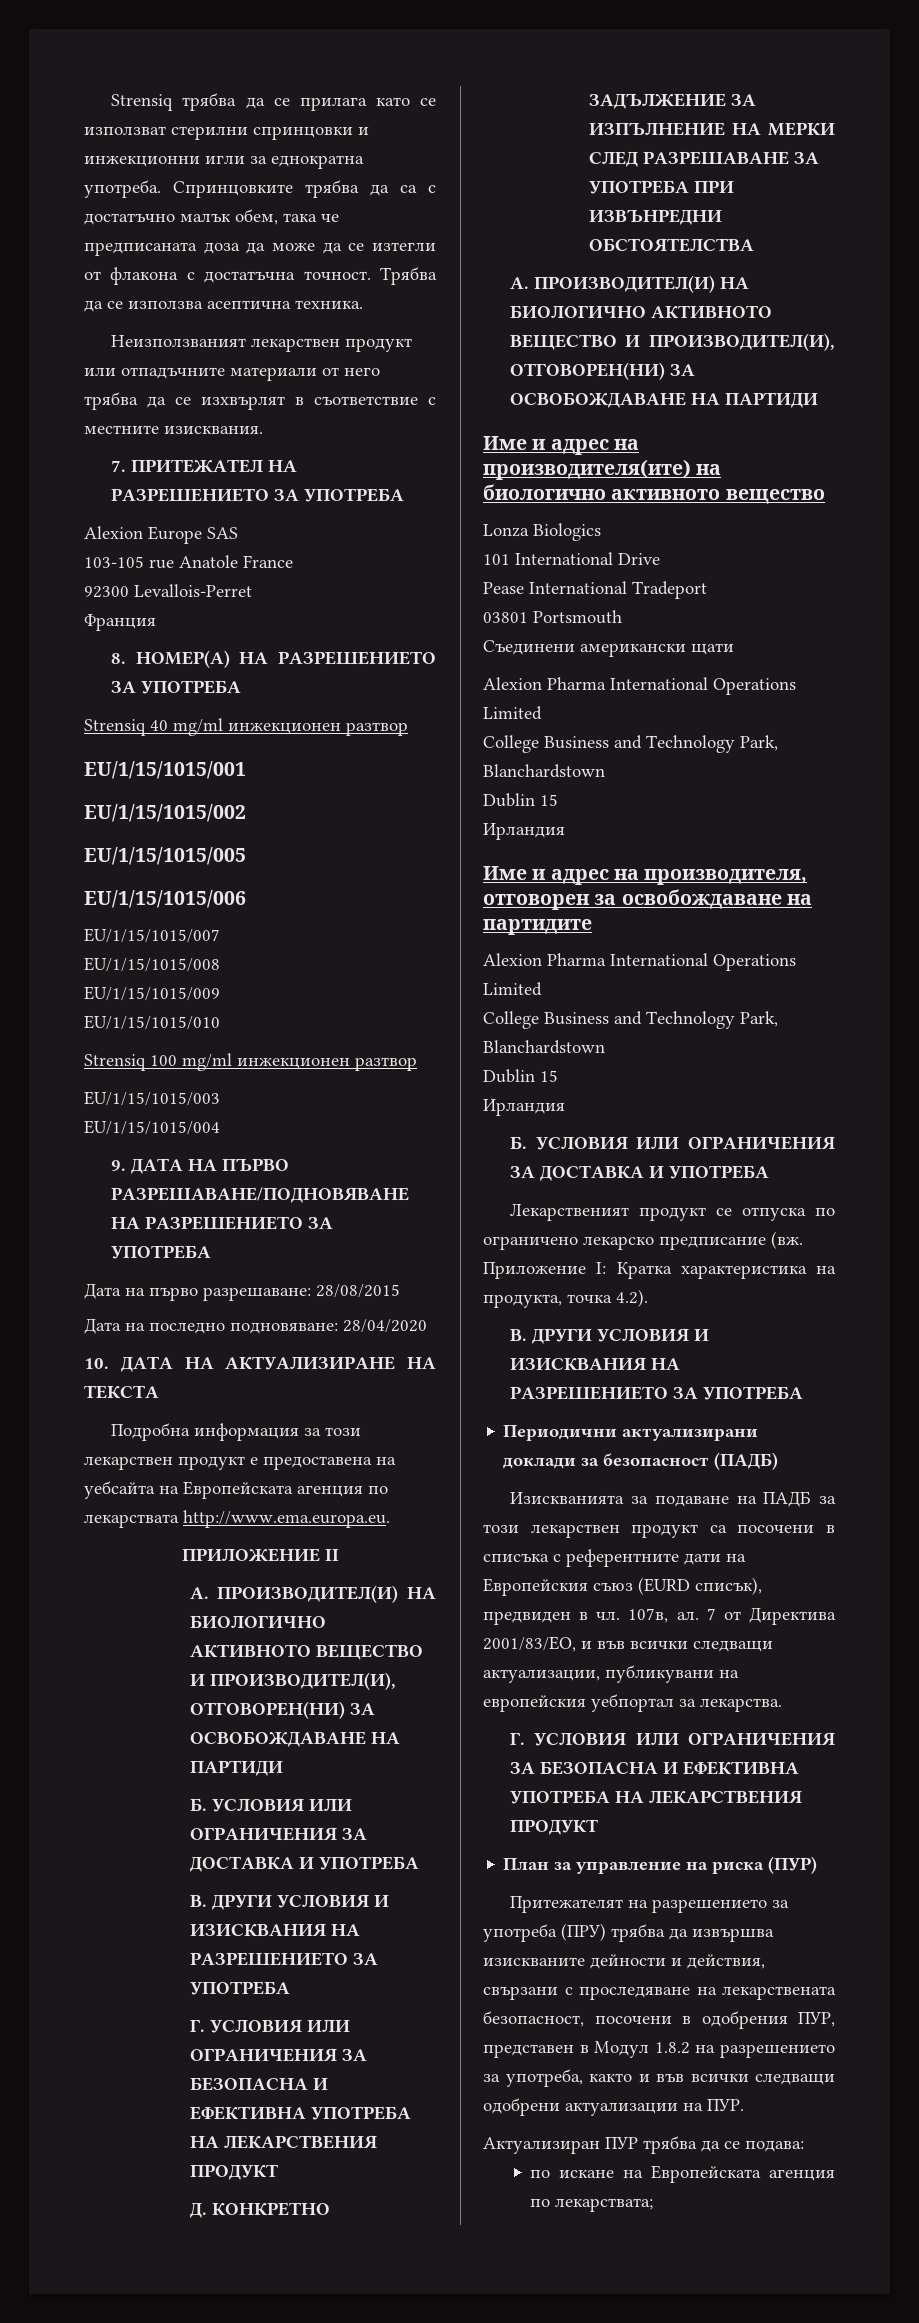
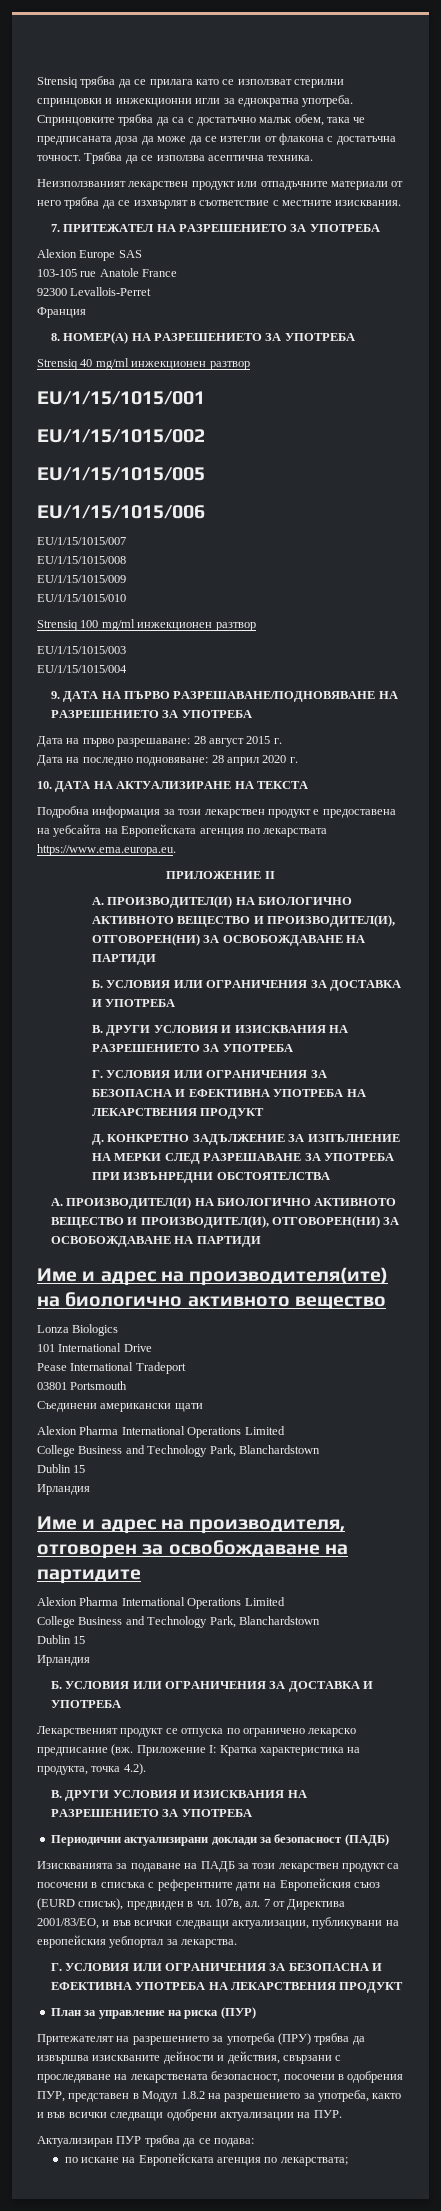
[316,1284,400,1298] 28/08/2015 -> [193,736,282,747] 28 август 2015 г.
[343,1319,427,1333] 28/04/2020 -> [211,755,298,766] 28 април 2020 г.
[183,1510,390,1528] http://www.ema.europa.eu. -> [37,844,176,856] https://www.ema.europa.eu.

